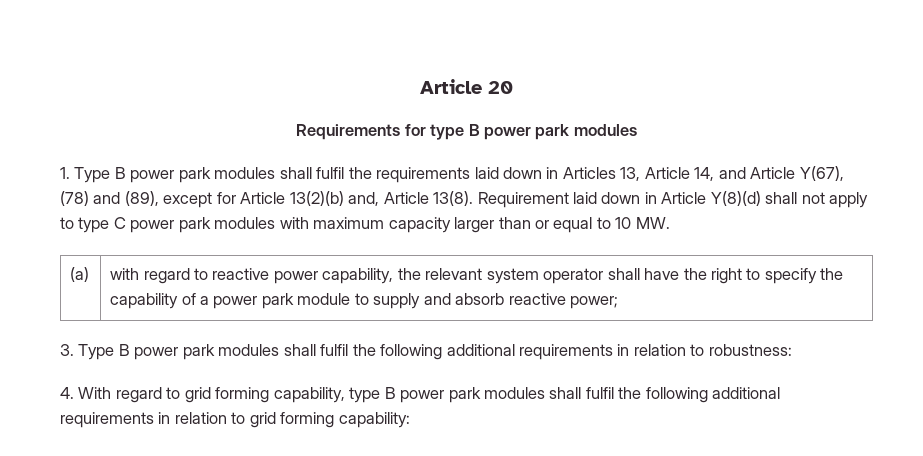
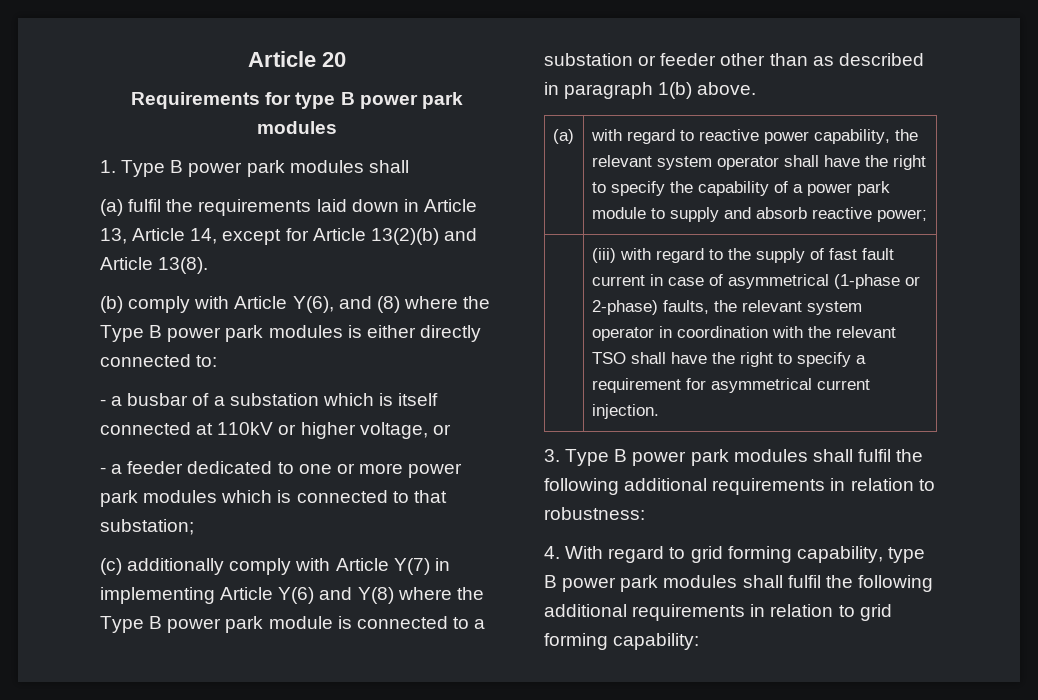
(312, 173) none -> [100,199,123,216] // (a)
[562,167,616,179] Articles -> [423,199,477,212] Article
[718,166,844,181] [60,191,159,206] and Article Y(67), (78) and (89), -> (218, 236) none
[348,192,380,206] and, -> [443,228,477,241] and
[477,191,869,208] [60,217,670,233] Requirement laid down in Article Y(8)(d) shall not apply to type C power park modules with maximum capacity larger than or equal to 10 MW. -> [100,296,491,313] [100,325,481,342] [100,354,218,367] [100,393,439,406] [100,422,451,439] [100,461,463,478] [100,490,447,507] [100,519,194,535] [100,558,450,575] [100,587,484,604] [100,616,486,633] [544,53,924,66] [544,82,757,99] // (b) comply with Article Y(6), and (8) where the Type B power park modules is either directly connected to: // - a busbar of a substation which is itself connected at 110kV or higher voltage, or // - a feeder dedicated to one or more power park modules which is connected to that substation; // (c) additionally comply with Article Y(7) in implementing Article Y(6) and Y(8) where the Type B power park module is connected to a substation or feeder other than as described in paragraph 1(b) above.
(619, 302) none -> [591,248,894,263] [591,274,920,289] [591,300,862,315] [591,326,896,341] [591,352,866,367] [591,378,870,393] [591,404,659,419] // | (iii) with regard to the supply of fast fault current in case of asymmetrical (1-phase or 2-phase) faults, the relevant system operator in coordination with the relevant TSO shall have the right to specify a requirement for asymmetrical current injection.

